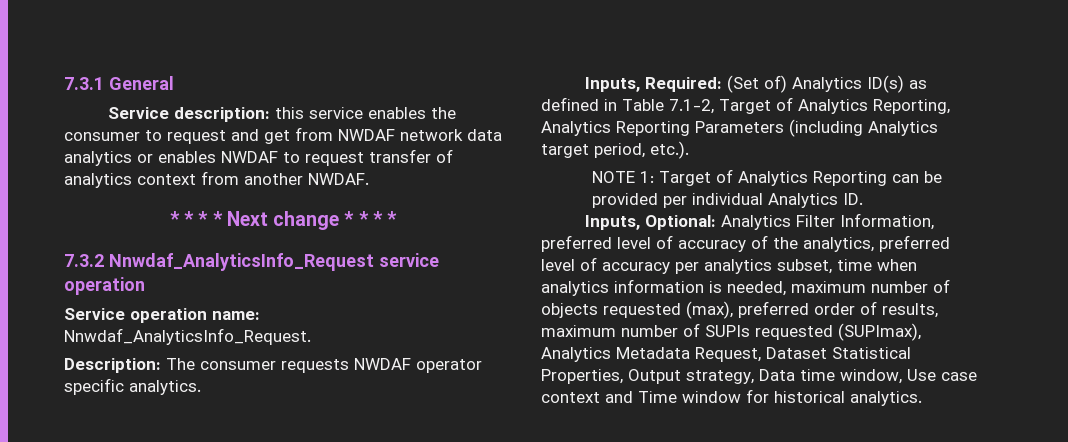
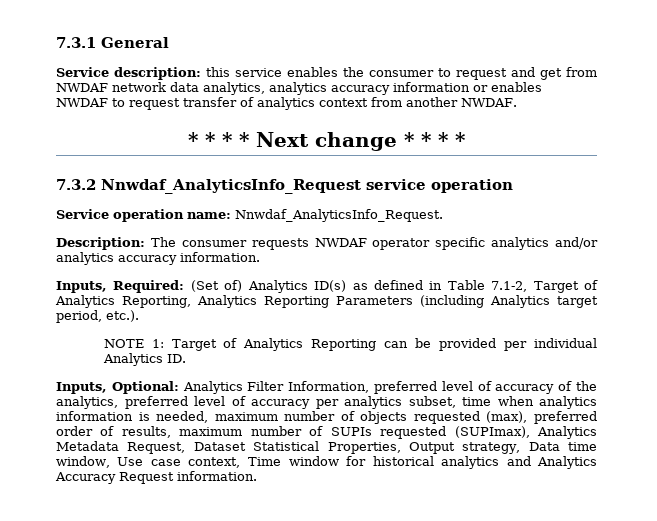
[64,151,132,166] analytics -> [203,82,470,95] analytics, analytics accuracy information
[129,380,201,395] analytics. -> [491,237,598,250] [56,252,260,265] analytics and/or analytics accuracy information.
[541,391,633,403] context and -> [188,457,241,468] context,
[850,391,922,406] analytics. -> [440,456,597,469] [55,471,257,484] analytics and Analytics Accuracy Request information.

